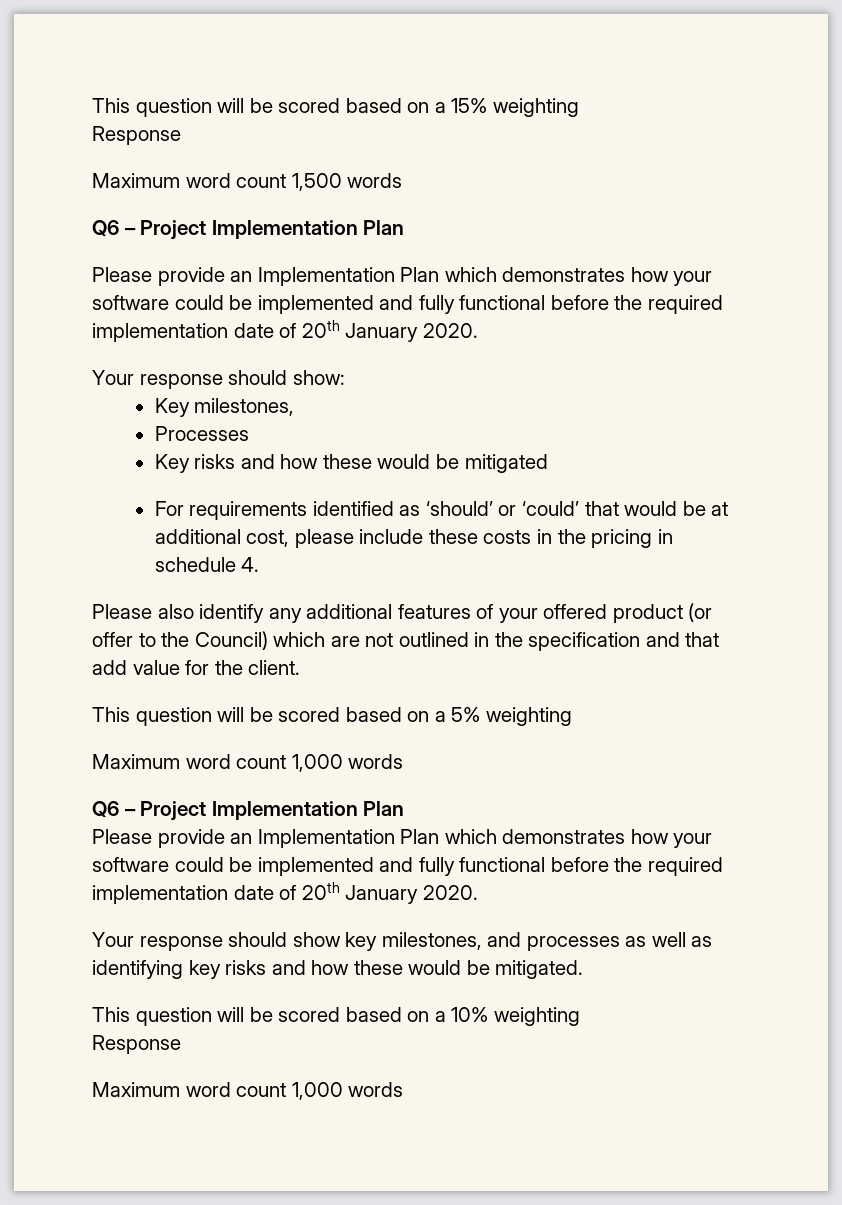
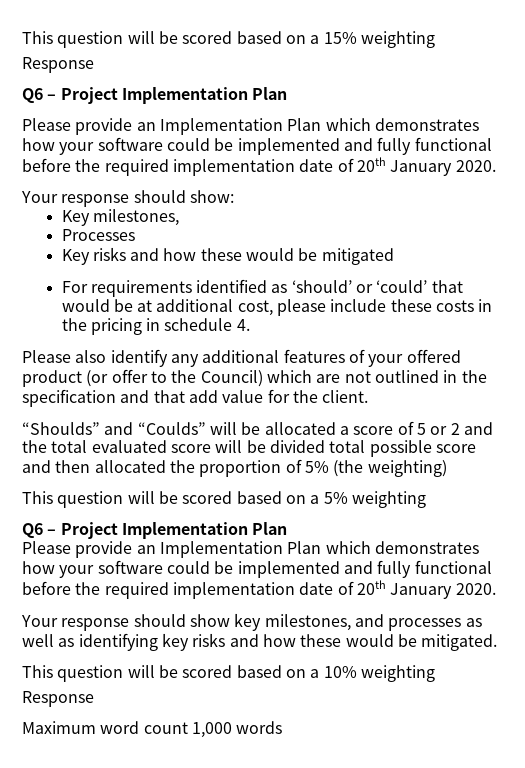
[92,173,403,191] // Maximum word count 1,500 words -> (94, 65) none
(301, 667) none -> [22,421,493,435] [22,440,476,457] [22,459,447,477] // “Shoulds” and “Coulds” will be allocated a score of 5 or 2 and the total evaluated score will be divided total possible score and then allocated the proportion of 5% (the weighting)
[92,754,404,772] // Maximum word count 1,000 words -> (426, 499) none

